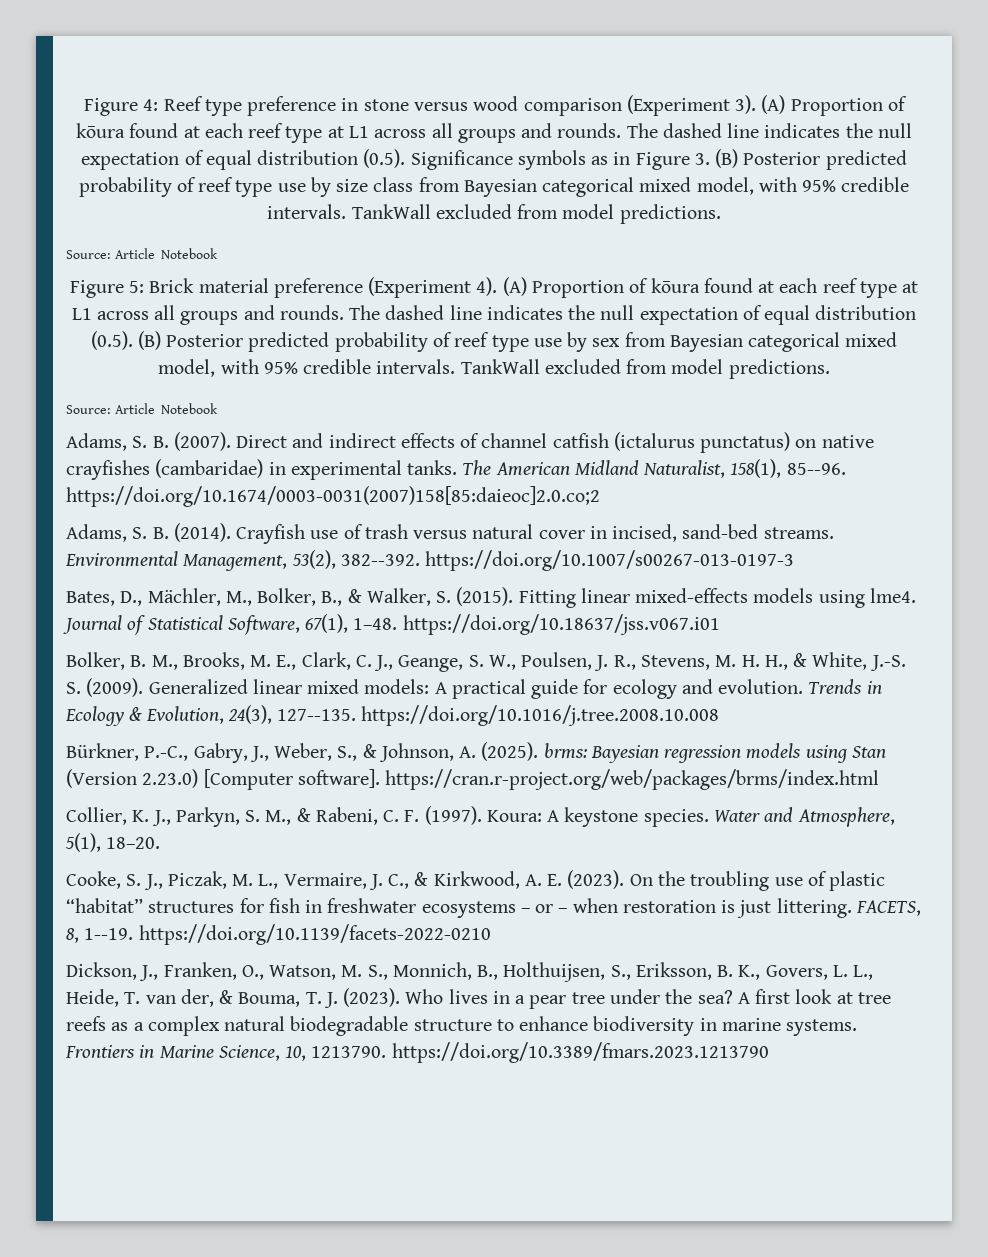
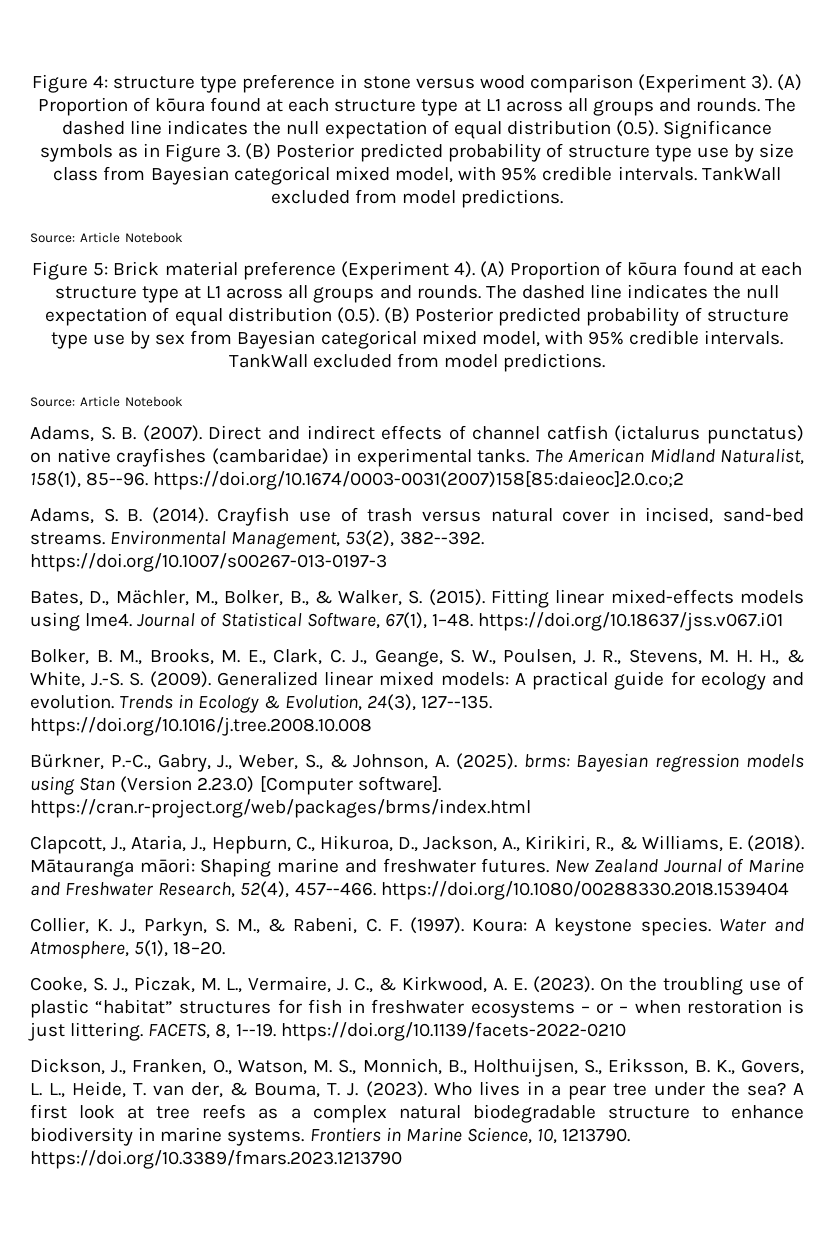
[163,96,203,111] Reef -> [112,76,195,89] structure
[248,123,284,138] reef -> [334,99,417,112] structure
[198,177,234,192] reef -> [567,145,650,158] structure
[822,278,858,293] reef -> [54,286,137,299] structure
[454,332,490,347] reef -> [706,309,789,322] structure
(880, 779) none -> [30,835,804,854] [30,858,805,877] [30,881,789,900] // Clapcott, J., Ataria, J., Hepburn, C., Hikuroa, D., Jackson, A., Kirikiri, R., & Williams, E. (2018). Mātauranga māori: Shaping marine and freshwater futures. New Zealand Journal of Marine and Freshwater Research, 52(4), 457--466. https://doi.org/10.1080/00288330.2018.1539404

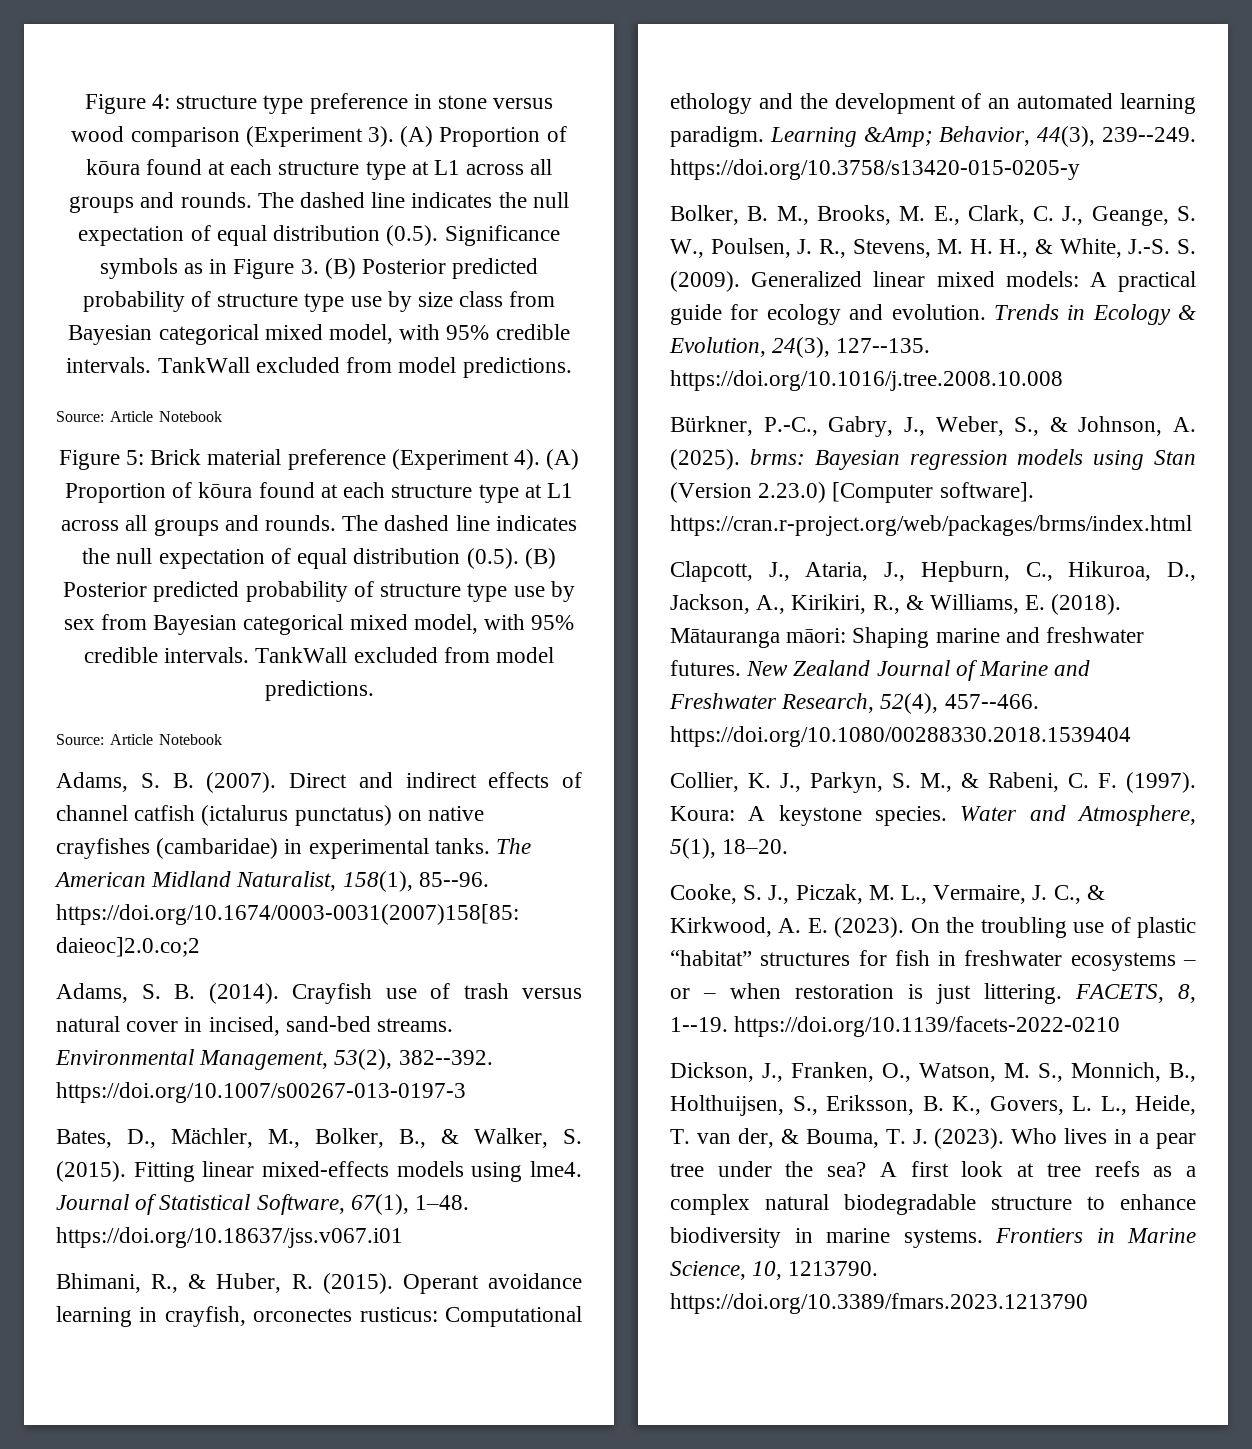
(784, 621) none -> [56,1273,582,1294] [56,1306,582,1327] [670,93,1196,114] [670,126,1196,147] [670,159,1080,180] // Bhimani, R., & Huber, R. (2015). Operant avoidance learning in crayfish, orconectes rusticus: Computational ethology and the development of an automated learning paradigm. Learning &Amp; Behavior, 44(3), 239--249. https://doi.org/10.3758/s13420-015-0205-y

